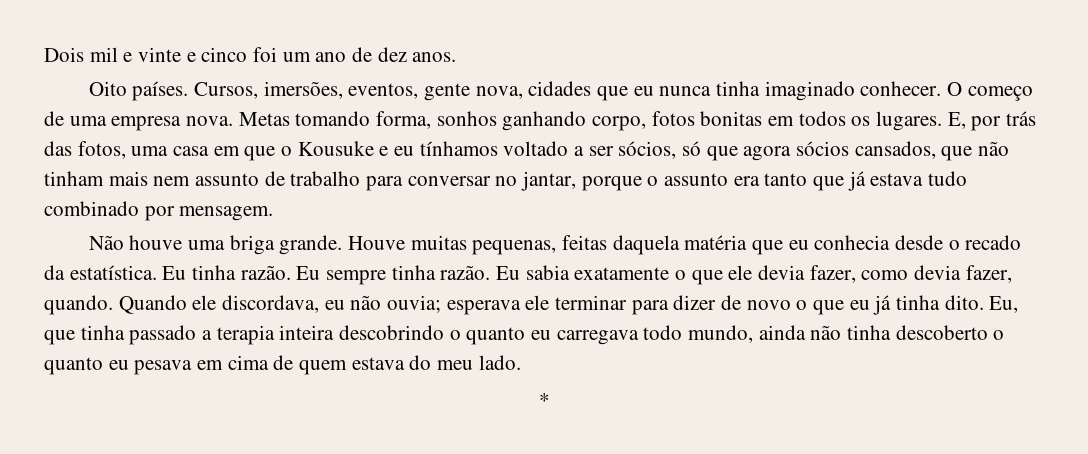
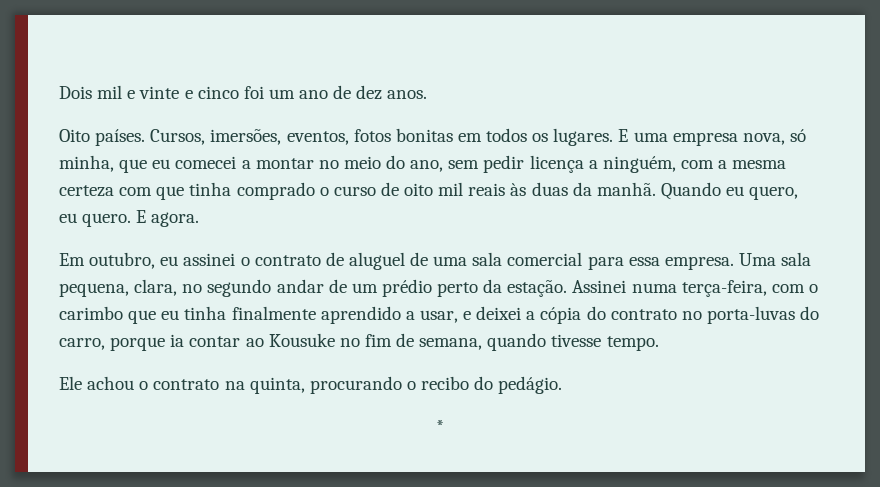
[423,81,1033,101] [44,111,647,131] gente nova, cidades que eu nunca tinha imaginado conhecer. O começo de uma empresa nova. Metas tomando forma, sonhos ganhando corpo, -> (349, 138) none
[947,111,1037,131] [44,141,1010,161] [44,171,968,191] [44,201,274,221] [88,235,1022,255] [44,265,1012,285] [44,295,1019,315] [44,325,1005,345] [44,355,521,375] E, por trás das fotos, uma casa em que o Kousuke e eu tínhamos voltado a ser sócios, só que agora sócios cansados, que não tinham mais nem assunto de trabalho para conversar no jantar, porque o assunto era tanto que já estava tudo combinado por mensagem. // Não houve uma briga grande. Houve muitas pequenas, feitas daquela matéria que eu conhecia desde o recado da estatística. Eu tinha razão. Eu sempre tinha razão. Eu sabia exatamente o que ele devia fazer, como devia fazer, quando. Quando ele discordava, eu não ouvia; esperava ele terminar para dizer de novo o que eu já tinha dito. Eu, que tinha passado a terapia inteira descobrindo o quanto eu carregava todo mundo, ainda não tinha descoberto o quanto eu pesava em cima de quem estava do meu lado. -> [618,129,806,146] [59,155,787,173] [59,182,799,200] [59,210,200,227] [59,252,812,270] [59,279,818,297] [59,306,820,324] [59,333,659,351] [59,376,563,394] E uma empresa nova, só minha, que eu comecei a montar no meio do ano, sem pedir licença a ninguém, com a mesma certeza com que tinha comprado o curso de oito mil reais às duas da manhã. Quando eu quero, eu quero. E agora. // Em outubro, eu assinei o contrato de aluguel de uma sala comercial para essa empresa. Uma sala pequena, clara, no segundo andar de um prédio perto da estação. Assinei numa terça-feira, com o carimbo que eu tinha finalmente aprendido a usar, e deixei a cópia do contrato no porta-luvas do carro, porque ia contar ao Kousuke no fim de semana, quando tivesse tempo. // Ele achou o contrato na quinta, procurando o recibo do pedágio.

